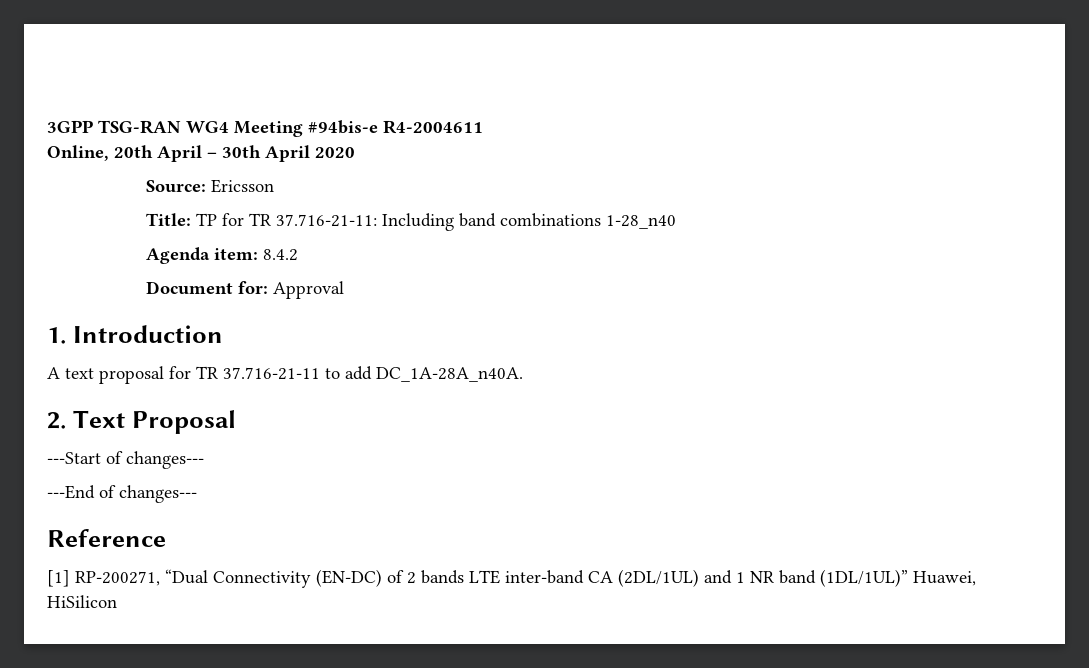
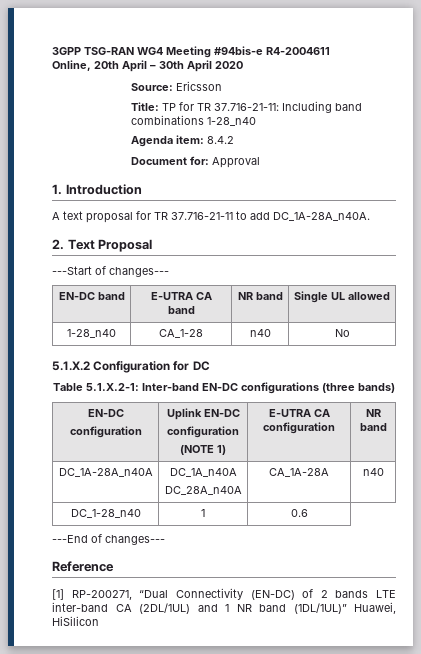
(204, 460) none -> [58,292,125,300] [150,292,212,300] [167,306,195,314] [237,292,283,300] [294,291,390,303] [67,329,116,338] [159,329,203,338] [249,329,271,337] [334,329,350,337] [52,361,210,373] [53,382,395,394] [87,409,124,417] [69,426,142,438] [166,408,240,420] [167,426,239,438] [180,445,226,455] [268,409,330,417] [263,422,335,434] [365,409,381,417] [359,423,387,431] [58,468,153,477] [169,468,237,477] [164,486,242,495] [269,468,329,477] [362,468,384,476] [70,509,141,518] [201,509,205,517] [290,509,308,517] // EN-DC band | E-UTRA CA band | NR band | Single UL allowed // 1-28_n40 | CA_1-28 | n40 | No // 5.1.X.2 Configuration for DC // Table 5.1.X.2-1: Inter-band EN-DC configurations (three bands) // EN-DC // configuration | Uplink EN-DC // configuration // (NOTE 1) | E-UTRA CA configuration | NR band // DC_1A-28A_n40A | DC_1A_n40A // DC_28A_n40A | CA_1A-28A | n40 // DC_1-28_n40 | 1 | 0.6

